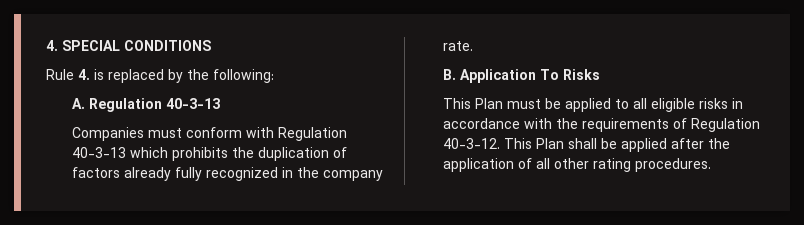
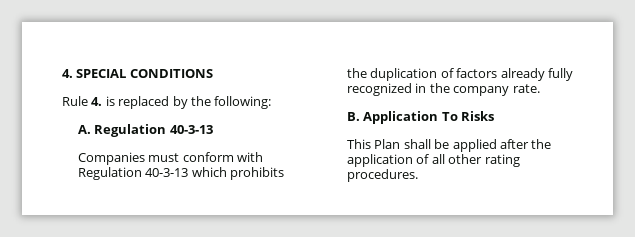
[507,98,744,112] [443,118,761,132] [443,138,565,149] must be applied to all eligible risks in accordance with the requirements of Regulation 40-3-12. This Plan -> (401, 144) none

